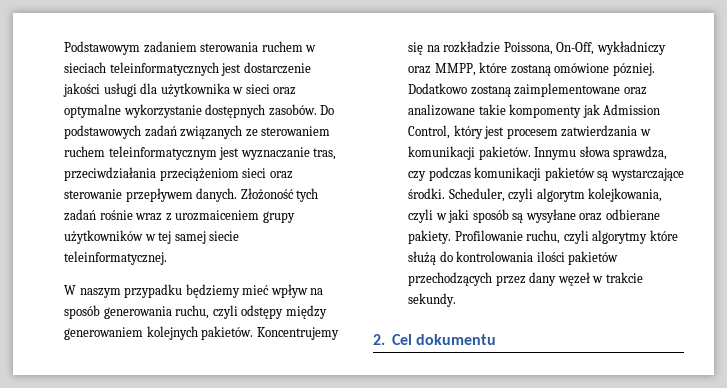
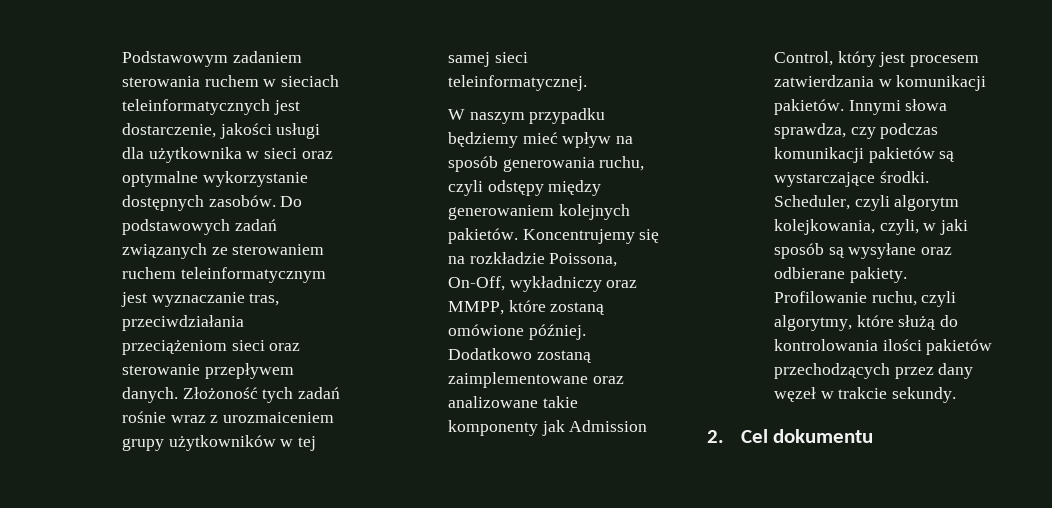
[243,62,311,74] dostarczenie -> [122,123,217,138] dostarczenie,
[209,231,240,241] siecie -> [494,52,528,63] sieci
[612,63,655,76] pózniej. -> [528,324,586,340] później.
[509,104,582,118] kompomenty -> [448,420,539,436] komponenty
[534,147,577,160] Innymu -> [848,100,901,115] Innymi
[408,209,434,223] czyli -> [879,219,919,235] czyli,
[592,230,648,244] algorytmy -> [774,315,853,331] algorytmy,

